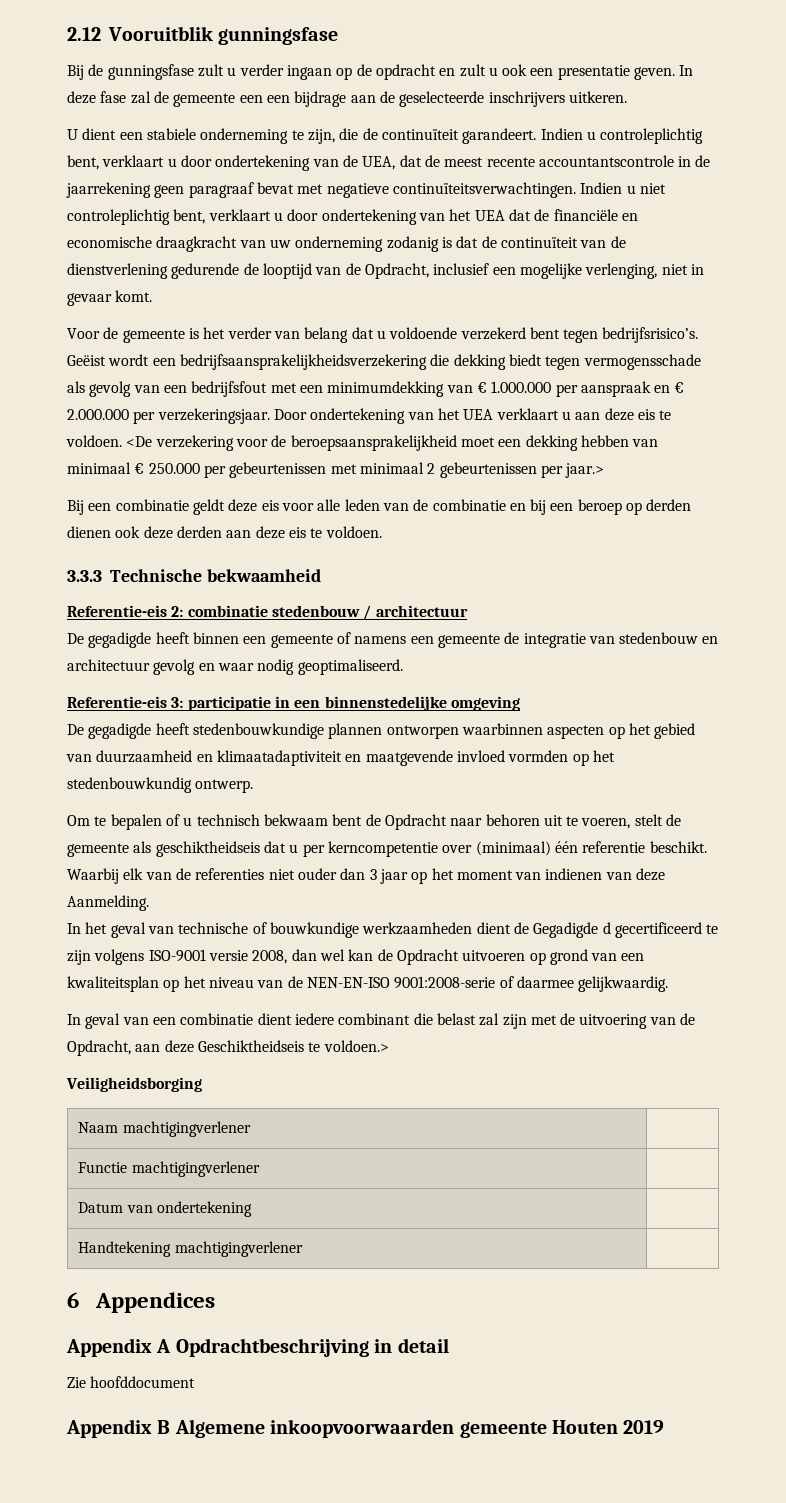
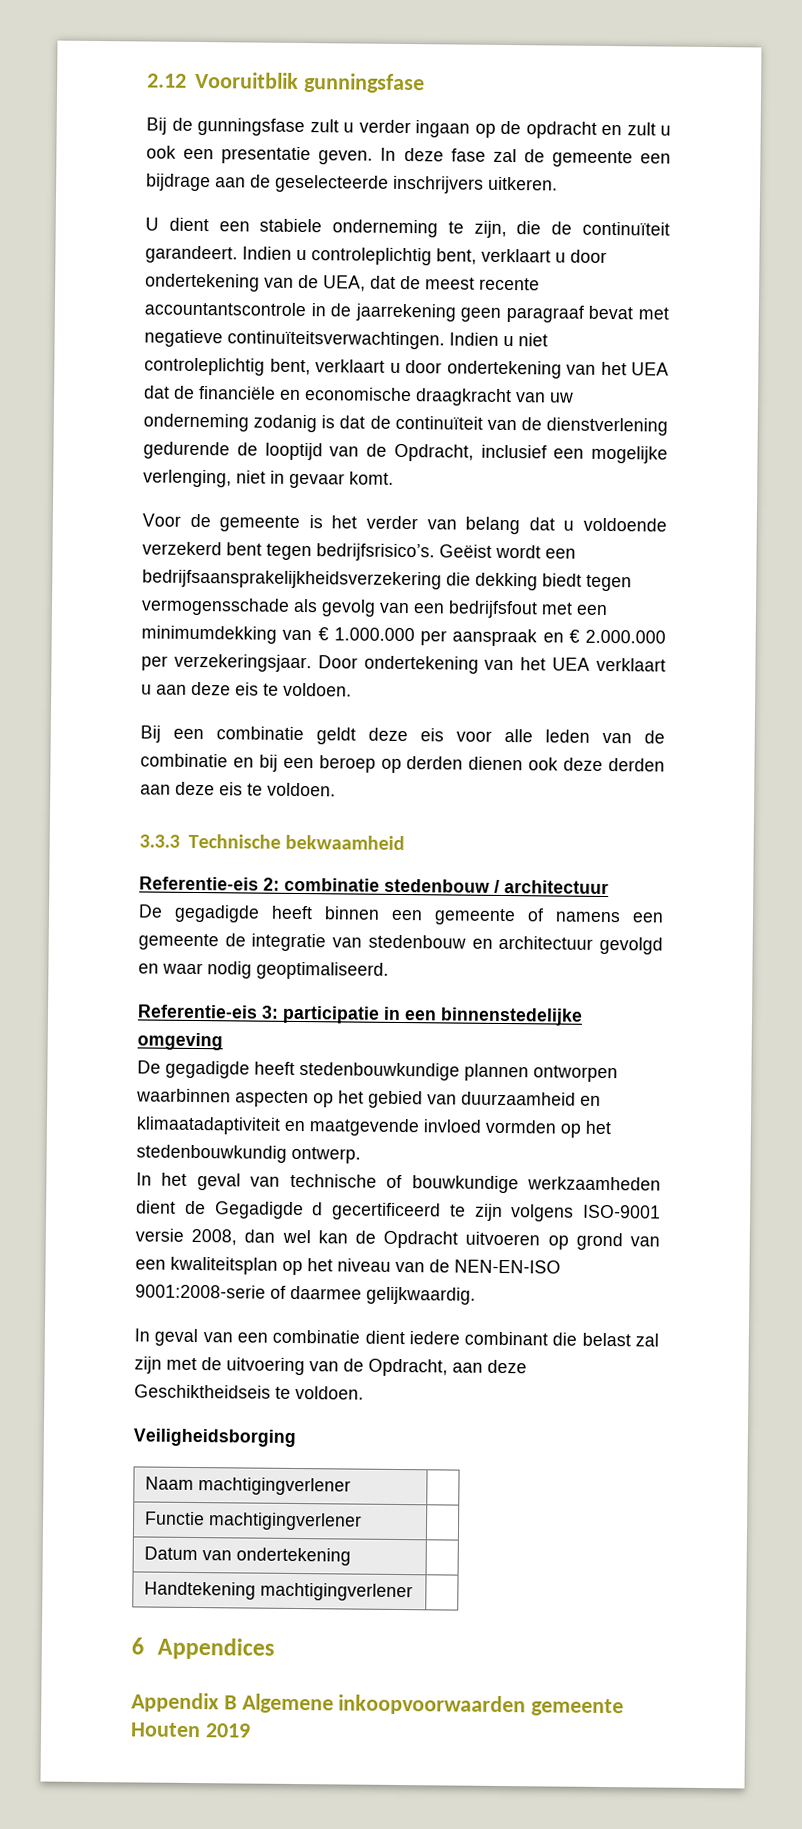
[266,95,290,103] een -> (672, 158) none
[126,435,659,451] [67,462,605,478] <De verzekering voor de beroepsaansprakelijkheid moet een dekking hebben van minimaal € 250.000 per gebeurtenissen met minimaal 2 gebeurtenissen per jaar.> -> (352, 689) none
[153,659,196,675] gevolg -> [599,936,663,955] gevolgd
[67,814,682,830] [67,841,707,857] [67,868,666,884] [67,895,149,911] // Om te bepalen of u technisch bekwaam bent de Opdracht naar behoren uit te voeren, stelt de gemeente als geschiktheidseis dat u per kerncompetentie over (minimaal) één referentie beschikt. Waarbij elk van de referenties niet ouder dan 3 jaar op het moment van indienen van deze Aanmelding. -> (361, 1155) none
[323,1040,389,1052] voldoen.> -> [295,1385,364,1400] voldoen.
[66,1338,449,1357] [67,1376,196,1388] // Appendix A Opdrachtbeschrijving in detail // Zie hoofddocument -> (275, 1648) none

